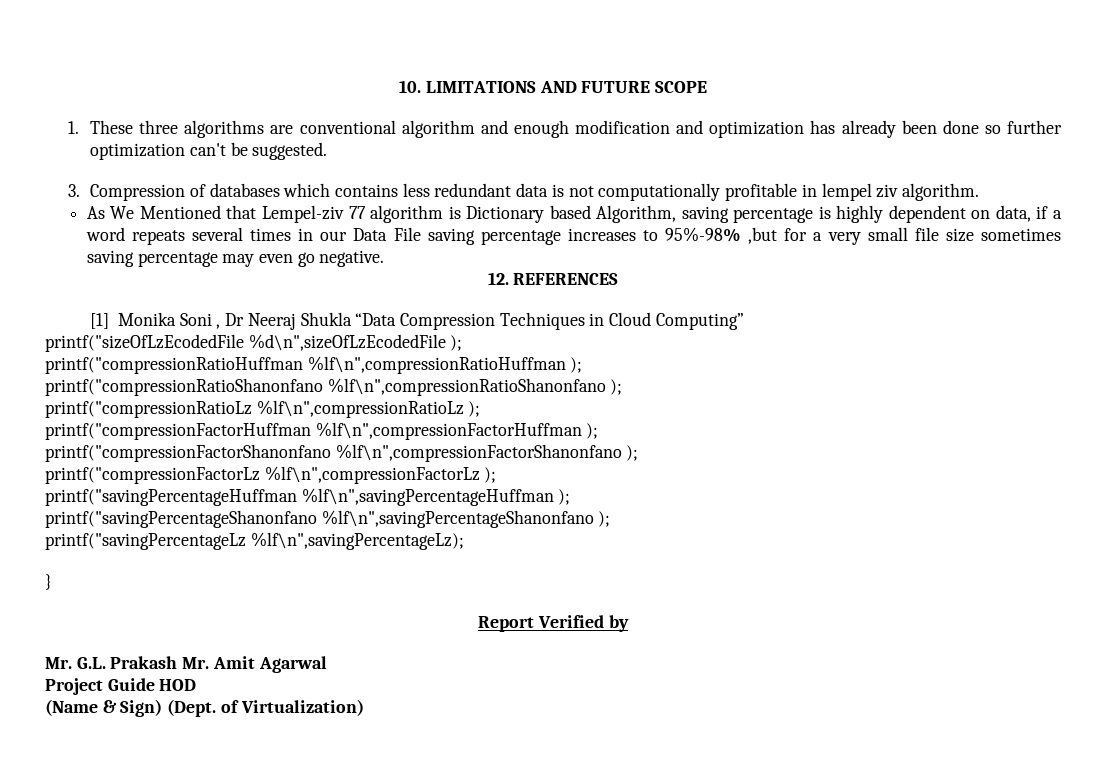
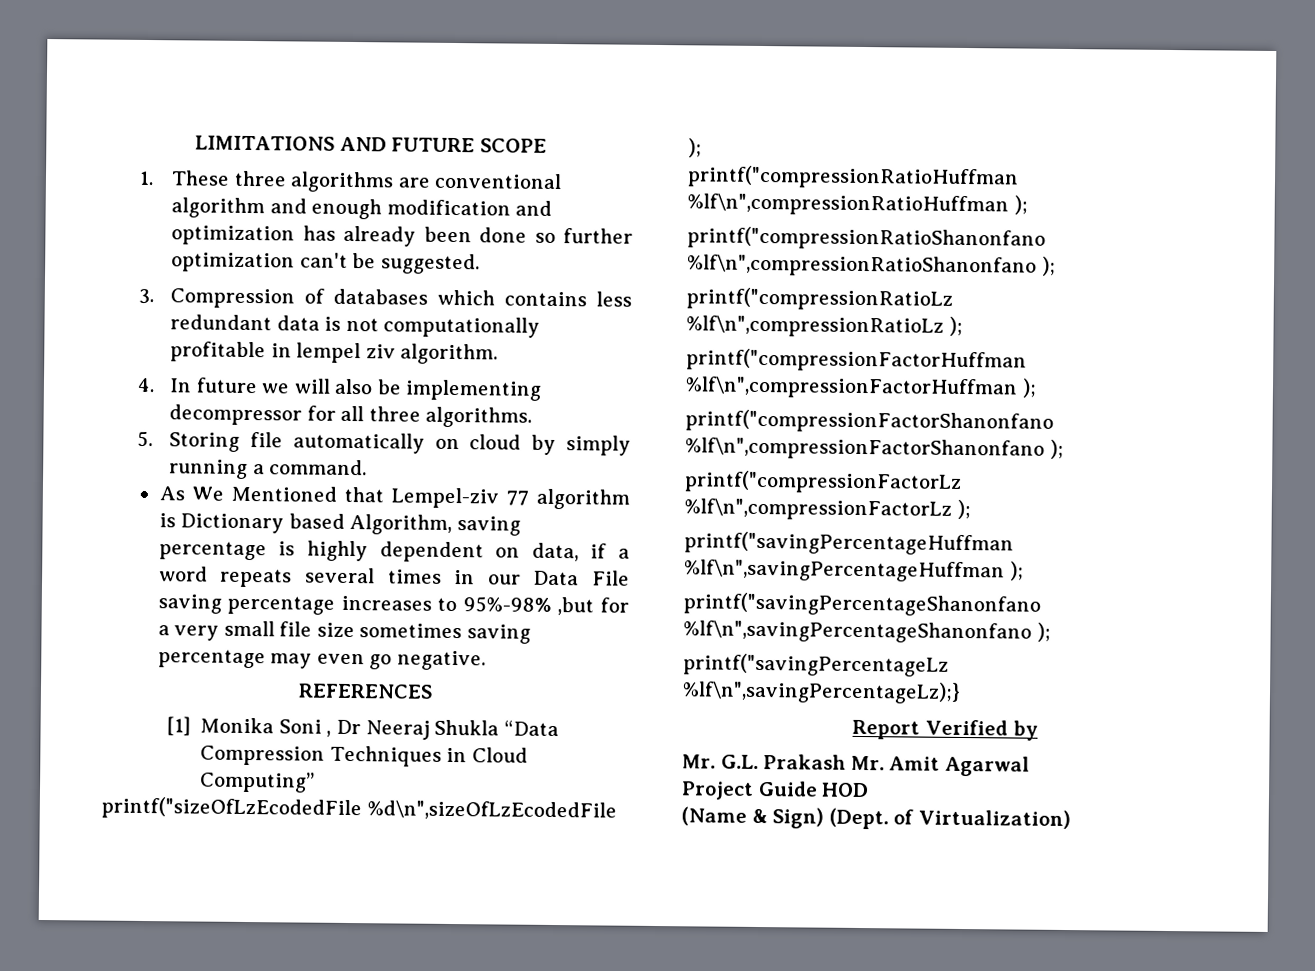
[399,80,422,93] 10. -> (195, 143) none
(980, 192) none -> [137,377,543,401] [169,404,533,428] [137,430,631,456] [169,459,368,479] // 4. In future we will also be implementing decompressor for all three algorithms. // 5. Storing file automatically on cloud by simply running a command.
[487,272,509,285] 12. -> (486, 660) none
[250,532,464,550] [45,574,52,590] %lf\n",savingPercentageLz); // } -> [682,680,961,704] %lf\n",savingPercentageLz);}

